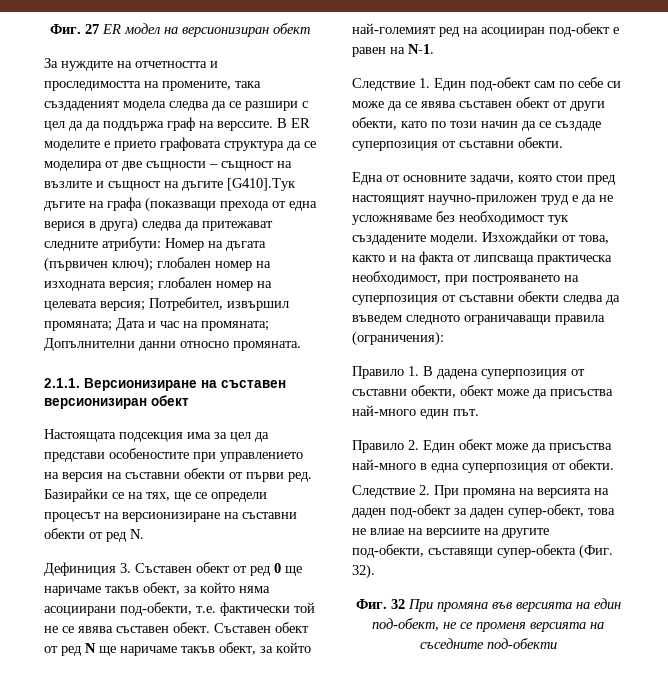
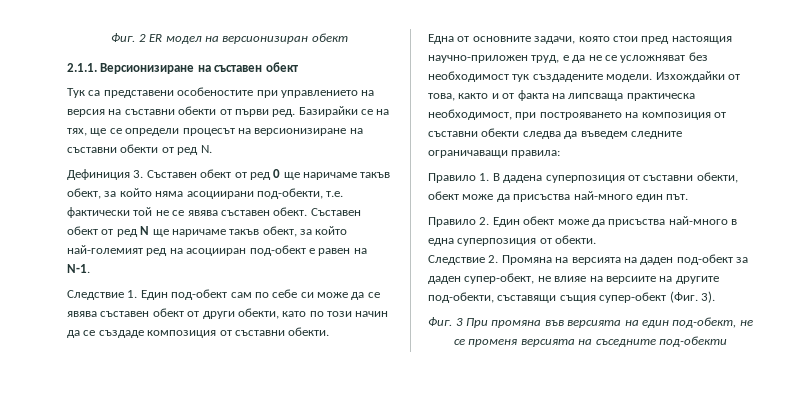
[50,24,99,34] Фиг. 27 -> [111,33,146,42] Фиг. 2
[44,58,218,71] [44,81,261,91] [44,101,308,111] [44,117,310,131] [44,137,316,151] [44,161,292,171] [44,178,296,191] [44,197,317,212] [44,217,273,232] [44,237,266,251] [44,257,271,272] [44,277,272,291] [44,297,289,311] [44,318,269,331] [44,338,301,351] // За нуждите на отчетността и проследимостта на промените, така създаденият модела следва да се разшири с цел да да поддържа граф на верссите. В ER моделите е прието графовата структура да се моделира от две същности – същност на възлите и същност на дъгите [G410].Тук дъгите на графа (показващи прехода от една верися в друга) следва да притежават следните атрибути: Номер на дъгата (първичен ключ); глобален номер на изходната версия; глобален номер на целевата версия; Потребител, извършил промяната; Дата и час на промяната; Допълнителни данни относно промяната. -> (348, 37) none
[44,395,189,409] [44,429,269,442] [44,452,105,462] версионизиран обект // Настоящата подсекция има за цел да представи -> [265,62,298,72] [67,88,174,98] обект // Тук са представени
[352,141,438,151] суперпозиция -> [147,330,217,338] композиция
[352,195,569,205] настоящият научно-приложен труд -> [671,36,732,44] [428,55,560,63] настоящия научно-приложен труд,
[352,215,432,225] усложняваме -> [604,55,686,63] се усложняват
[401,251,471,265] на факта от -> [502,90,565,101] от факта на
[352,295,438,305] суперпозиция -> [641,112,711,120] композиция
[406,315,605,325] [352,331,444,346] следното ограничаващи правила (ограничения): -> [630,131,682,139] [428,150,561,158] следните ограничаващи правила:
[434,485,516,498] При промяна -> [501,255,552,265] Промяна
[588,508,615,515] [352,528,404,535] това не влиае -> [537,276,587,282] не влияе
[497,544,613,559] [352,564,375,579] [355,599,405,609] супер-обекта (Фиг. 32). // Фиг. 32 -> [559,291,715,303] [428,317,463,326] същия супер-обект (Фиг. 3). // Фиг. 3

